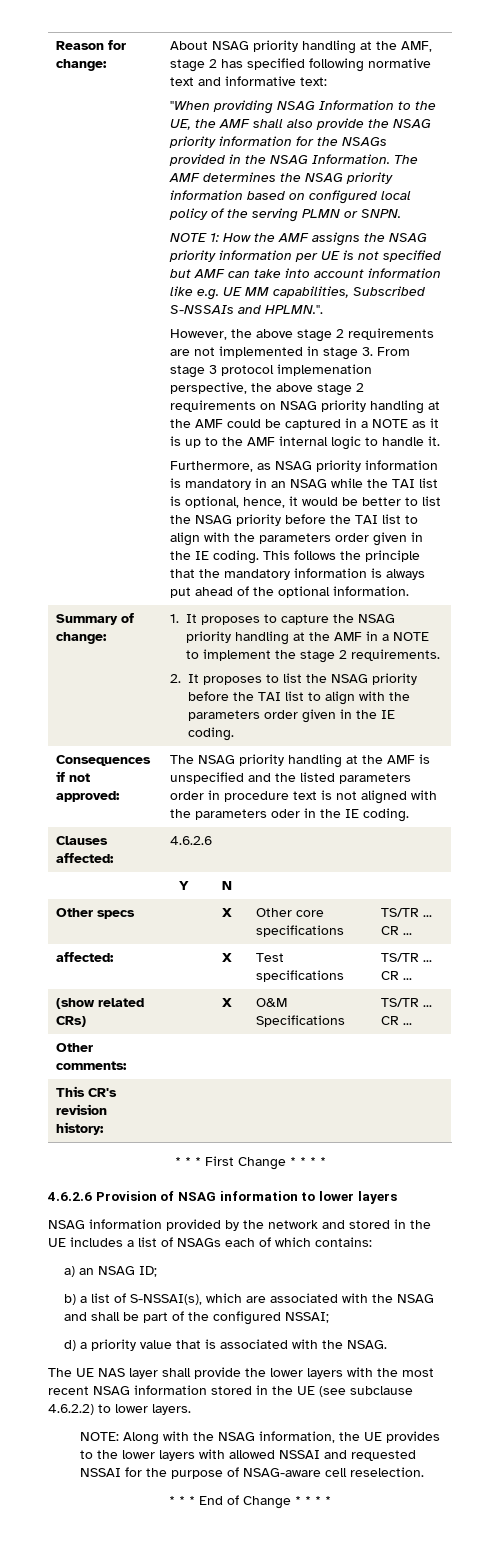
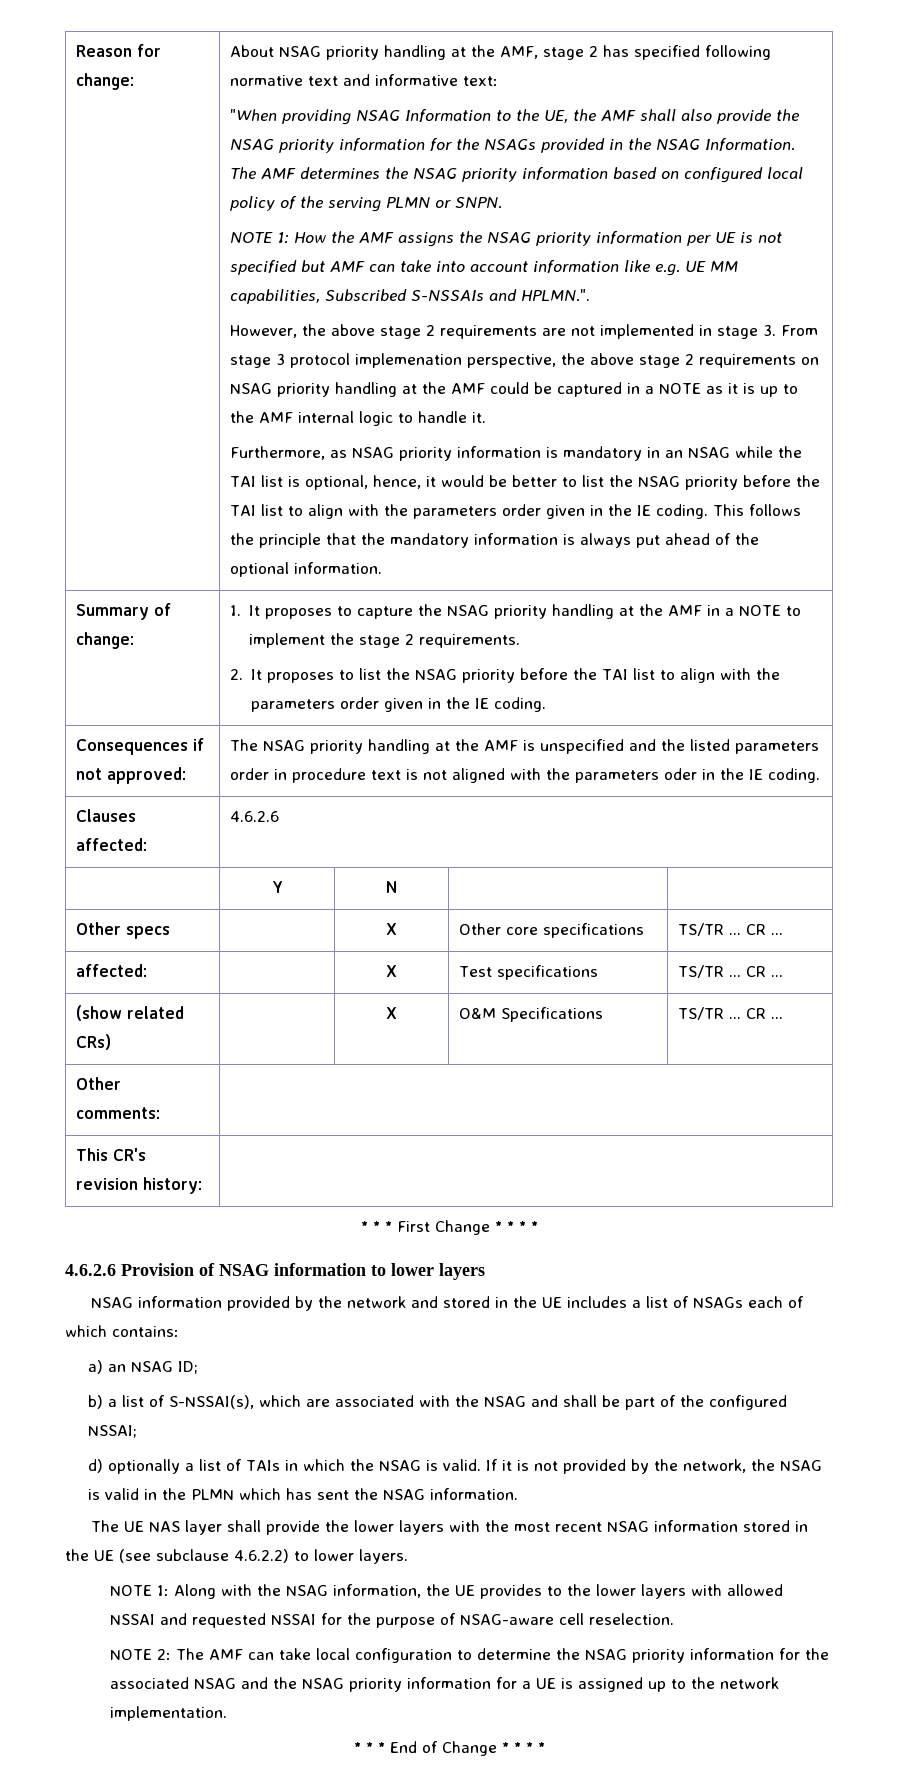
[80,1339,388,1351] a priority value that is associated with the NSAG. -> [107,1459,822,1474] [87,1488,518,1500] optionally a list of TAIs in which the NSAG is valid. If it is not provided by the network, the NSAG is valid in the PLMN which has sent the NSAG information.
[80,1432,120,1441] NOTE: -> [110,1585,170,1596] NOTE 1:
(425, 1472) none -> [110,1648,830,1663] [110,1677,780,1692] [110,1706,228,1721] // NOTE 2: The AMF can take local configuration to determine the NSAG priority information for the associated NSAG and the NSAG priority information for a UE is assigned up to the network implementation.

